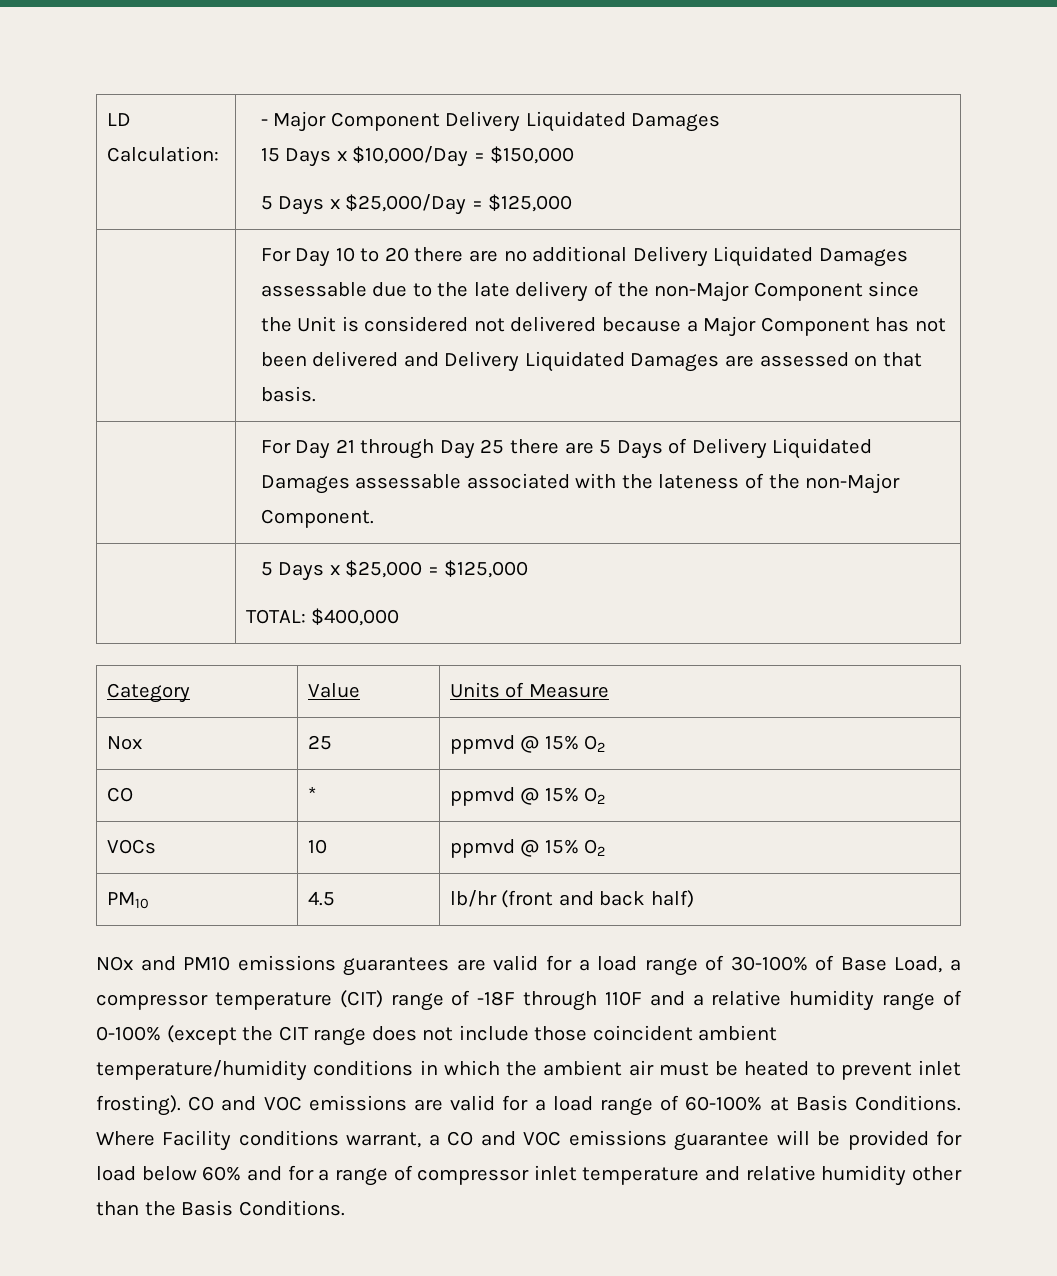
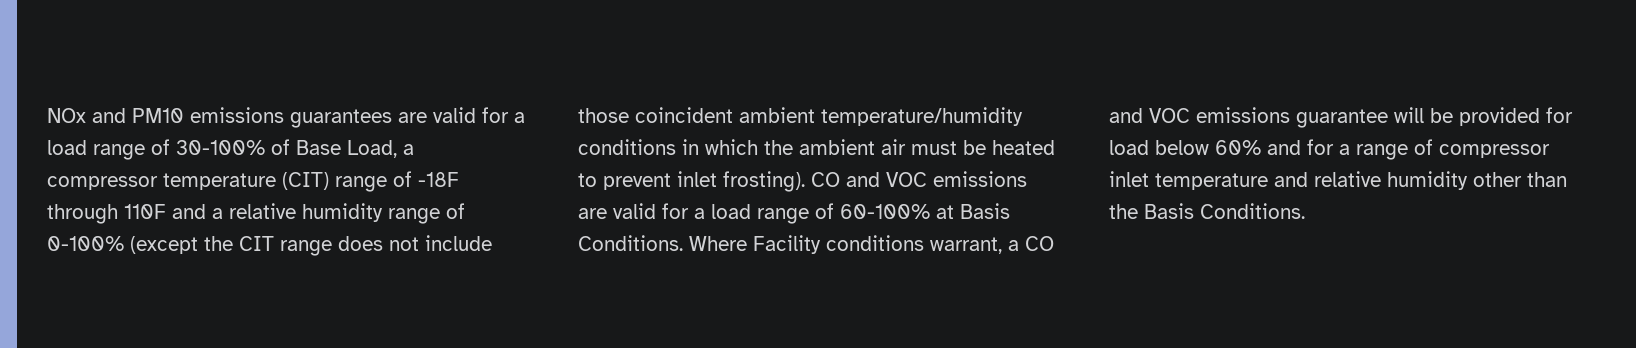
[106,113,131,126] [106,146,219,162] [260,111,721,132] [260,146,575,167] [260,194,573,215] [260,246,908,267] [260,281,920,302] [260,316,946,337] [260,351,922,372] [260,386,316,402] [260,438,873,459] [260,473,901,494] [260,509,374,528] [260,560,529,581] [245,608,400,626] [106,683,190,703] [307,683,360,698] [449,682,609,698] [106,736,142,750] [307,735,332,750] [449,735,606,754] [106,787,133,802] [307,786,316,801] [449,787,606,806] [106,839,156,854] [307,839,327,854] [449,839,606,858] [106,892,149,909] [307,891,335,906] [449,890,695,908] LD Calculation: | - Major Component Delivery Liquidated Damages // 15 Days x $10,000/Day = $150,000 // 5 Days x $25,000/Day = $125,000 // | For Day 10 to 20 there are no additional Delivery Liquidated Damages assessable due to the late delivery of the non-Major Component since the Unit is considered not delivered because a Major Component has not been delivered and Delivery Liquidated Damages are assessed on that basis. // | For Day 21 through Day 25 there are 5 Days of Delivery Liquidated Damages assessable associated with the lateness of the non-Major Component. // | 5 Days x $25,000 = $125,000 // TOTAL: $400,000 // Category | Value | Units of Measure // Nox | 25 | ppmvd @ 15% O2 // CO | * | ppmvd @ 15% O2 // VOCs | 10 | ppmvd @ 15% O2 // PM10 | 4.5 | lb/hr (front and back half) // -> (47, 115) none

